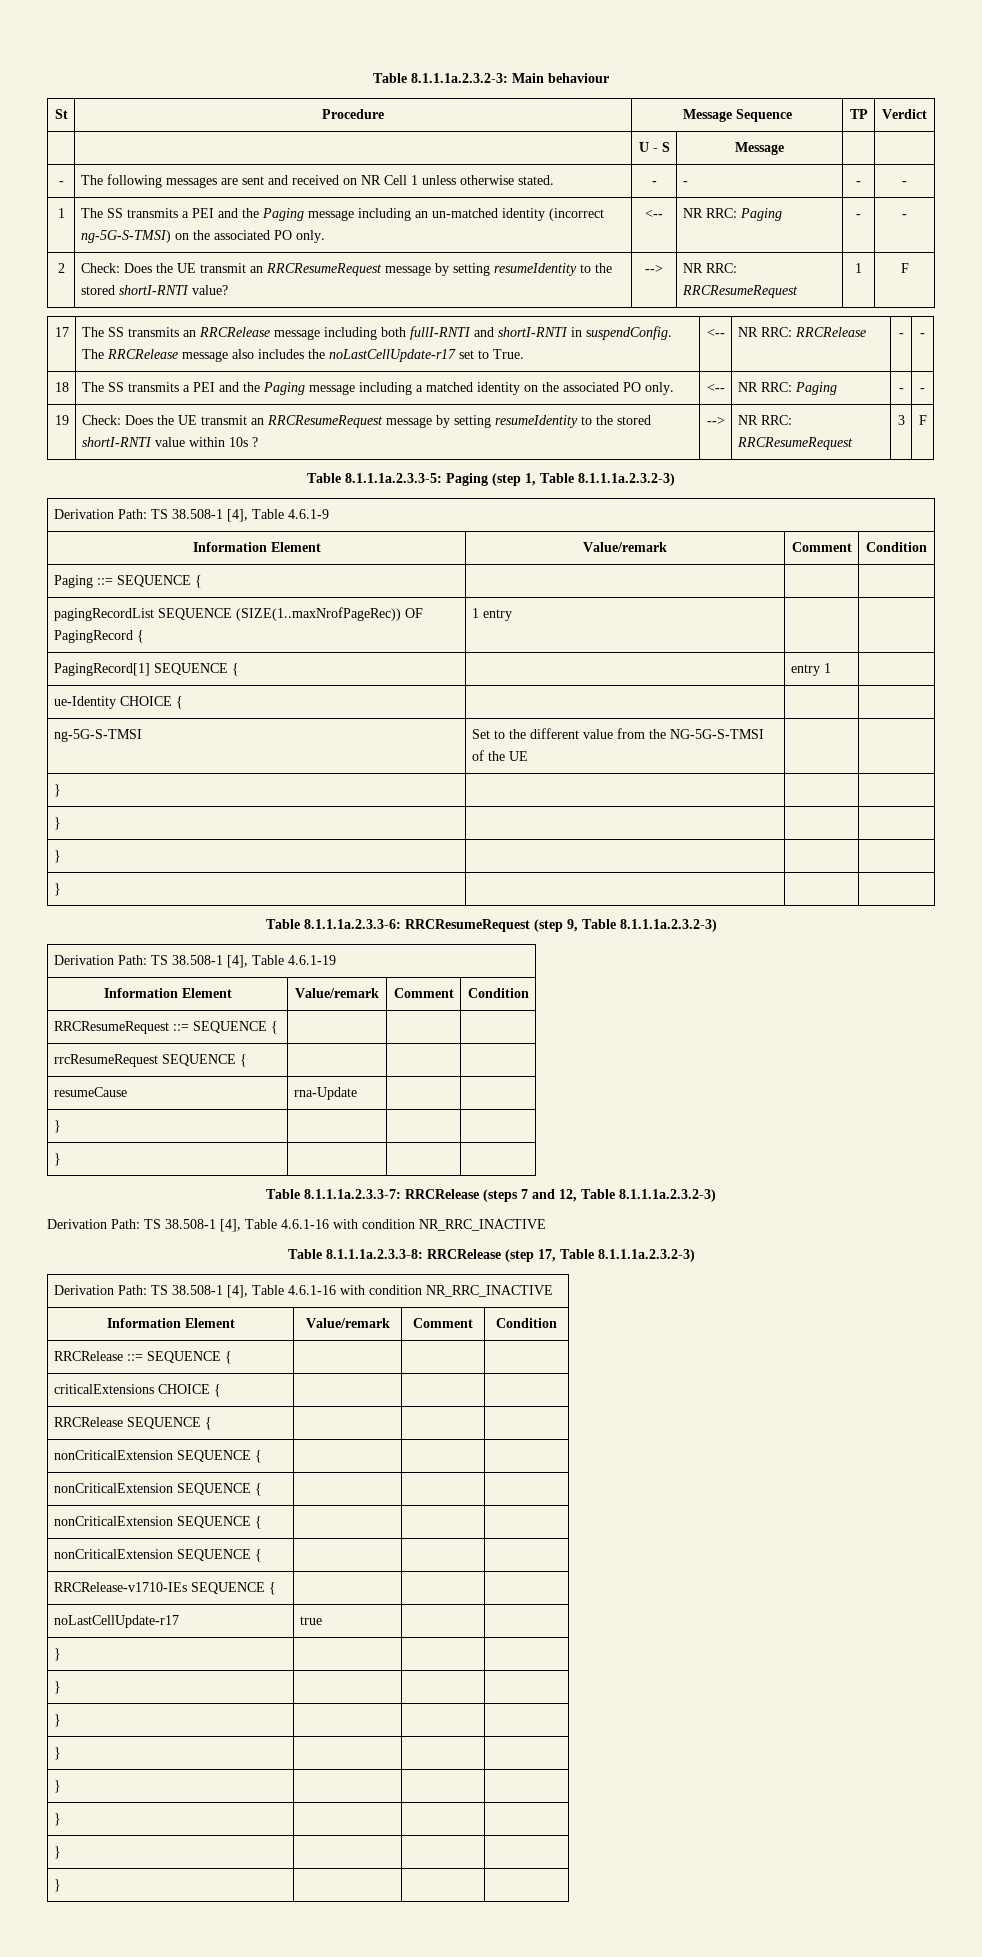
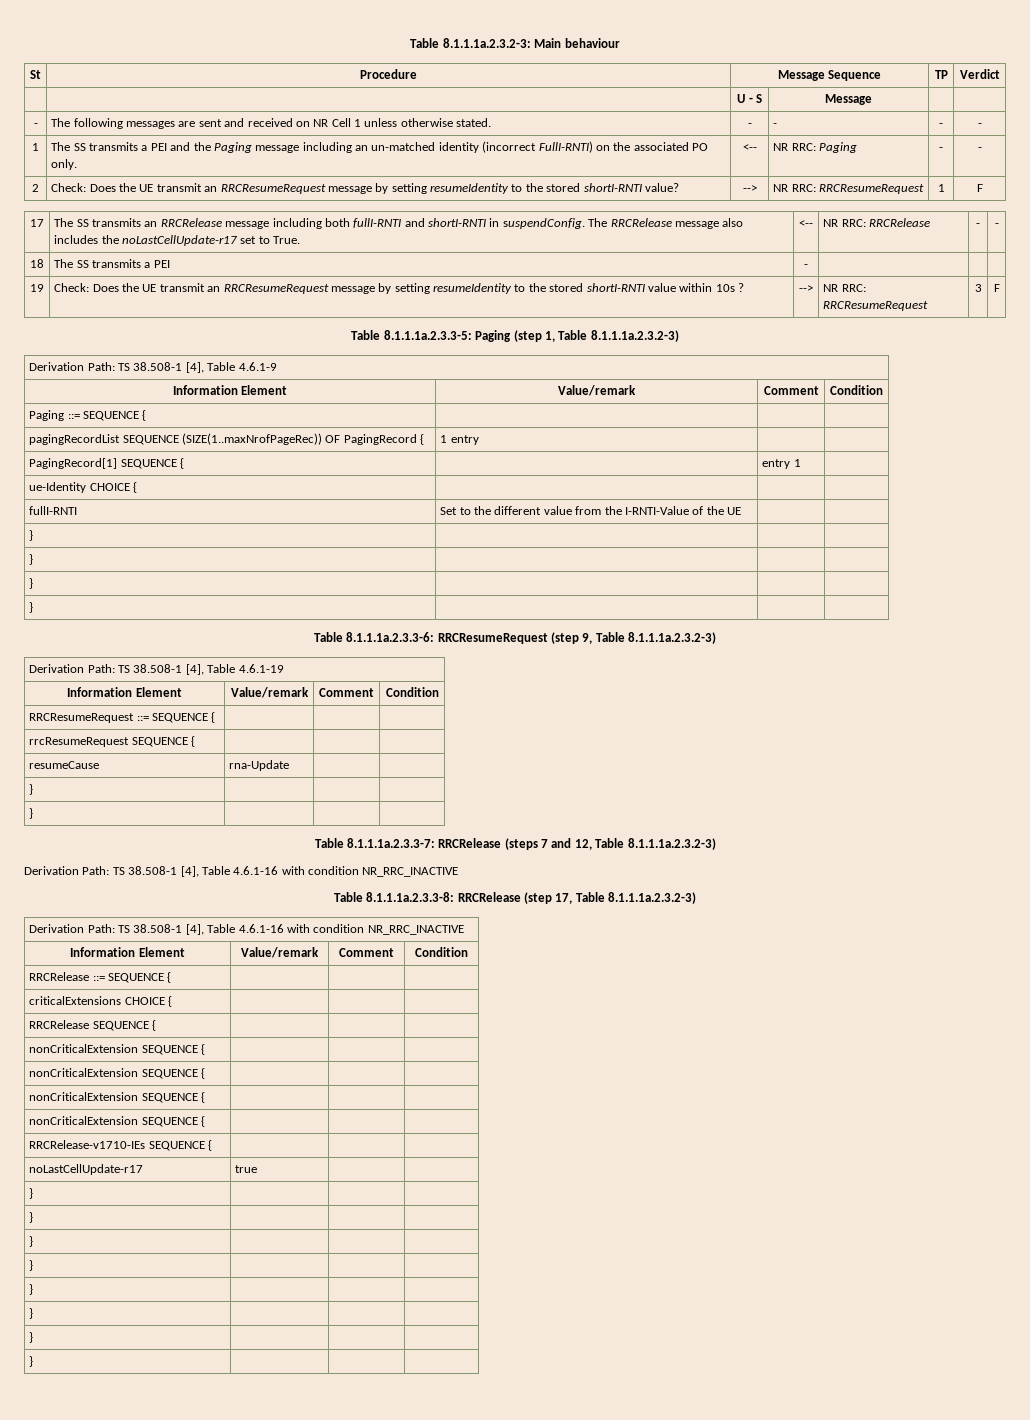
[80,230,171,243] ng-5G-S-TMSI) -> [538,141,593,153] FullI-RNTI)
[218,382,674,395] [706,383,725,392] [737,382,837,395] [898,388,904,392] [920,388,925,392] and the Paging message including a matched identity on the associated PO only. | <-- | NR RRC: Paging | - | - -> [804,264,808,268] | - | | |
[53,729,142,742] ng-5G-S-TMSI -> [29,506,78,515] fullI-RNTI
[669,729,764,739] NG-5G-S-TMSI -> [624,506,689,515] I-RNTI-Value

